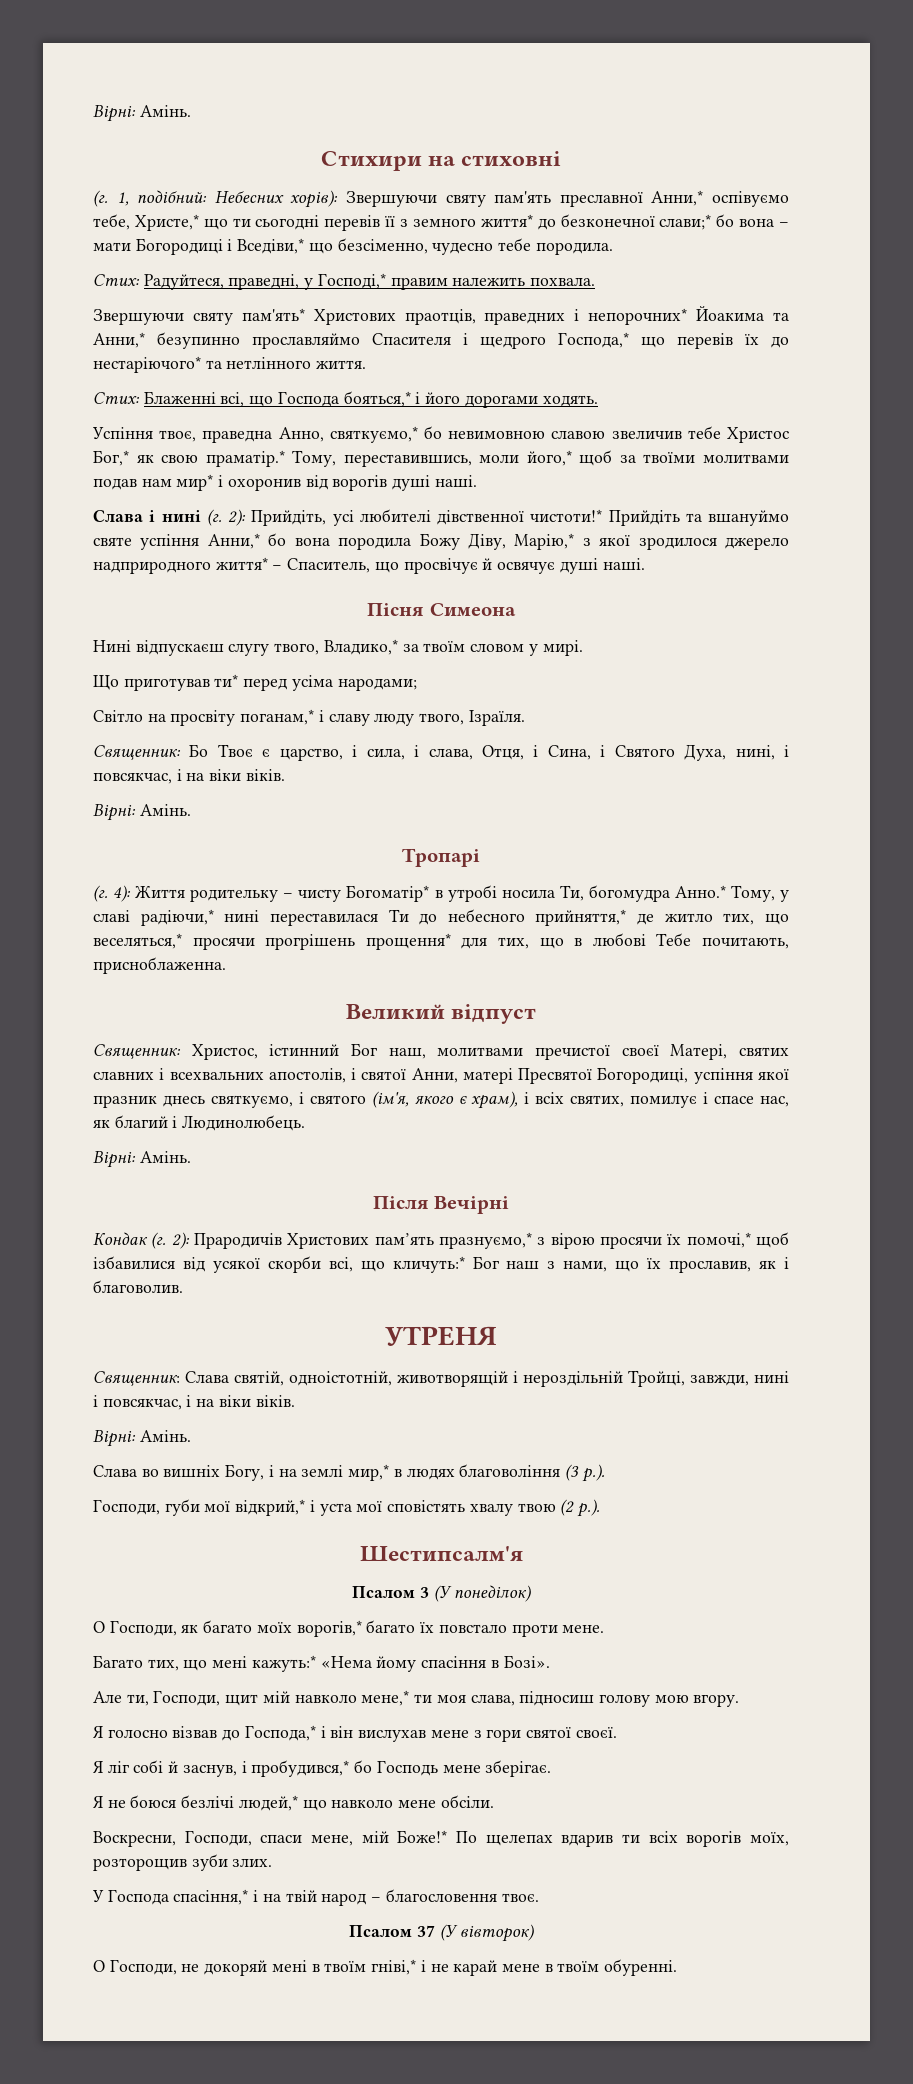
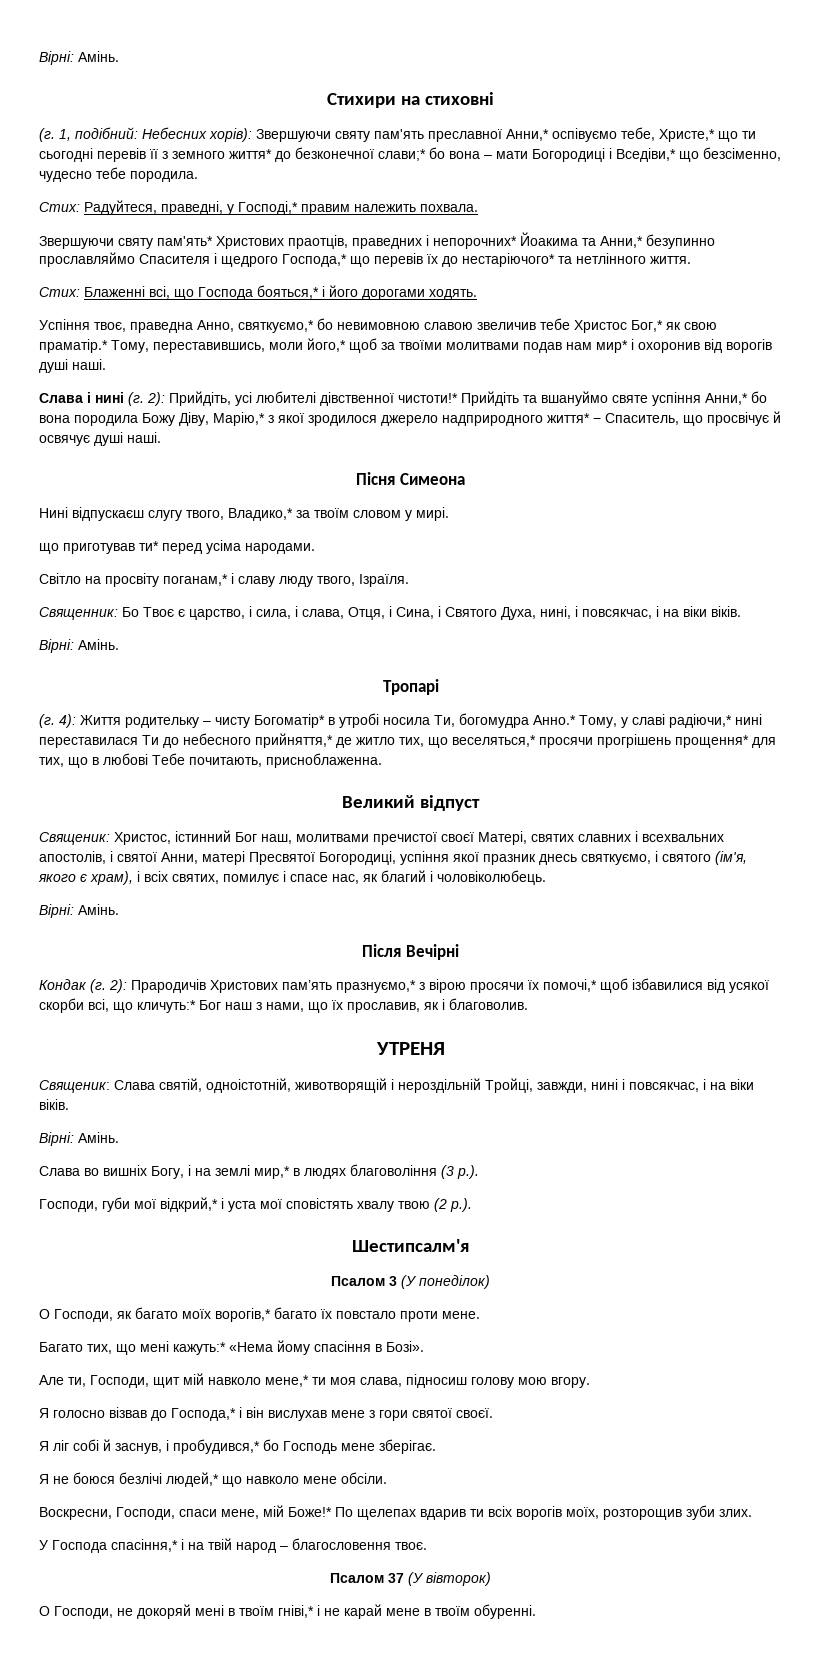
[93,675,119,690] Що -> [39,543,59,554] що
[337,678,417,691] народами; -> [245,543,315,554] народами.
[93,1044,181,1059] Священник: -> [39,832,110,845] Священик:
[182,1115,306,1131] Людинолюбець. -> [437,870,546,885] чоловіколюбець.
[93,1371,180,1386] Священник: -> [39,1080,110,1093] Священик:

